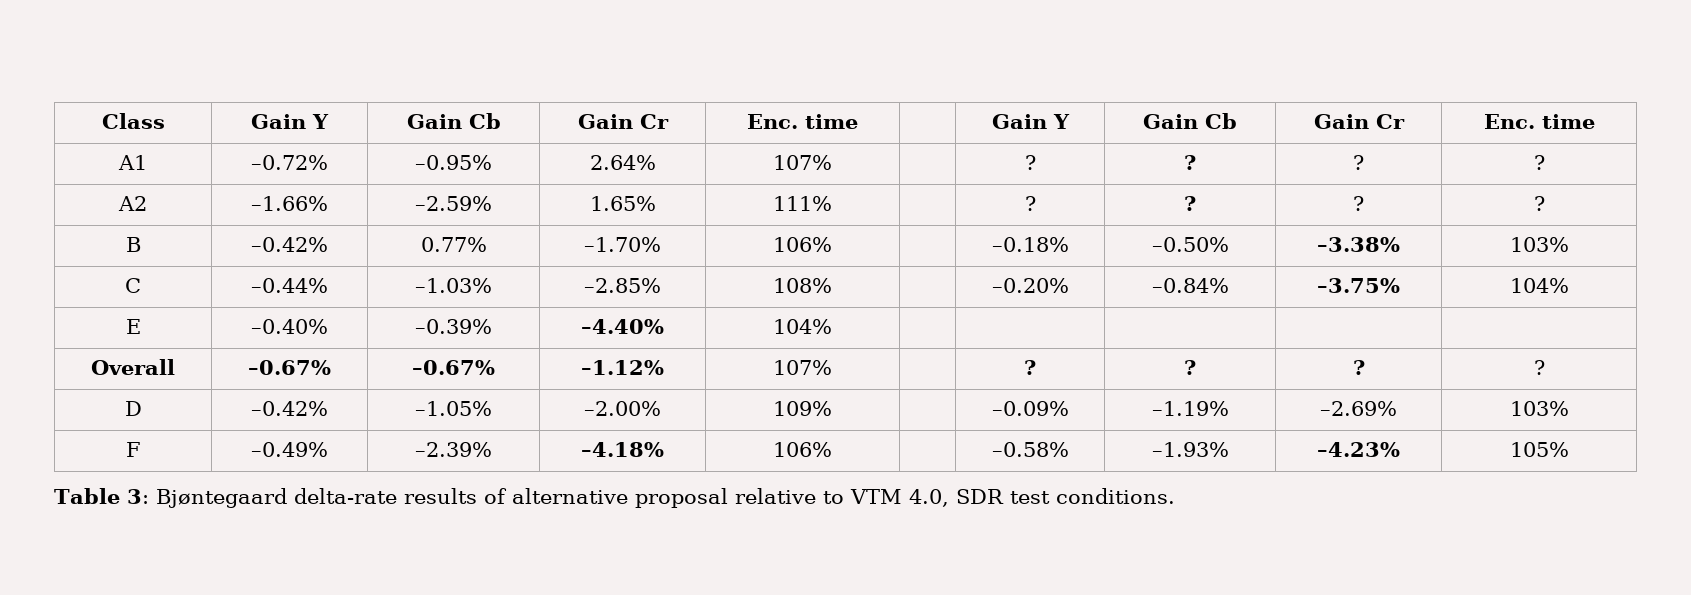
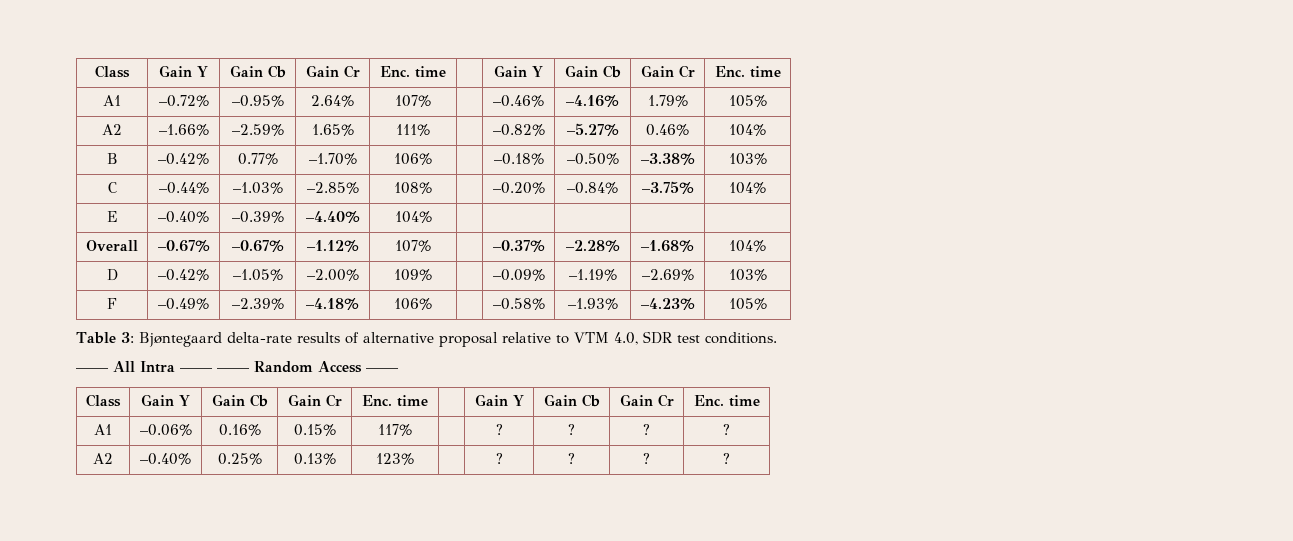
[1024,155,1036,170] [1184,155,1196,170] [1353,155,1364,170] [1533,155,1545,170] ? | ? | ? | ? -> [492,95,544,107] [566,95,619,107] [647,95,688,107] [728,95,767,107] –0.46% | –4.16% | 1.79% | 105%
[1024,196,1036,211] [1184,196,1196,211] [1353,196,1364,211] [1533,196,1545,211] ? | ? | ? | ? -> [492,124,545,136] [566,123,619,136] [646,124,689,136] [729,124,766,136] –0.82% | –5.27% | 0.46% | 104%
[1024,360,1036,375] [1184,360,1196,375] [1352,360,1365,375] [1533,360,1545,375] ? | ? | ? | ? -> [492,240,545,252] [565,240,620,252] [641,240,694,252] [729,240,766,252] –0.37% | –2.28% | –1.68% | 104%
(1175, 496) none -> [76,361,399,373] [86,394,121,407] [141,394,190,406] [211,394,268,407] [287,394,342,407] [361,395,428,407] [474,394,524,406] [543,394,600,407] [619,394,674,407] [693,395,760,407] [94,424,112,435] [139,424,192,436] [218,424,261,436] [293,424,336,436] [377,424,412,436] [495,424,503,435] [568,424,575,435] [643,424,650,435] [723,424,730,435] [93,453,113,464] [140,453,191,465] [217,453,262,465] [293,453,336,465] [375,453,414,465] [495,453,503,464] [568,453,575,464] [643,453,650,464] [723,453,730,464] // –––– All Intra –––– –––– Random Access –––– // Class | Gain Y | Gain Cb | Gain Cr | Enc. time | | Gain Y | Gain Cb | Gain Cr | Enc. time // A1 | –0.06% | 0.16% | 0.15% | 117% | | ? | ? | ? | ? // A2 | –0.40% | 0.25% | 0.13% | 123% | | ? | ? | ? | ?

